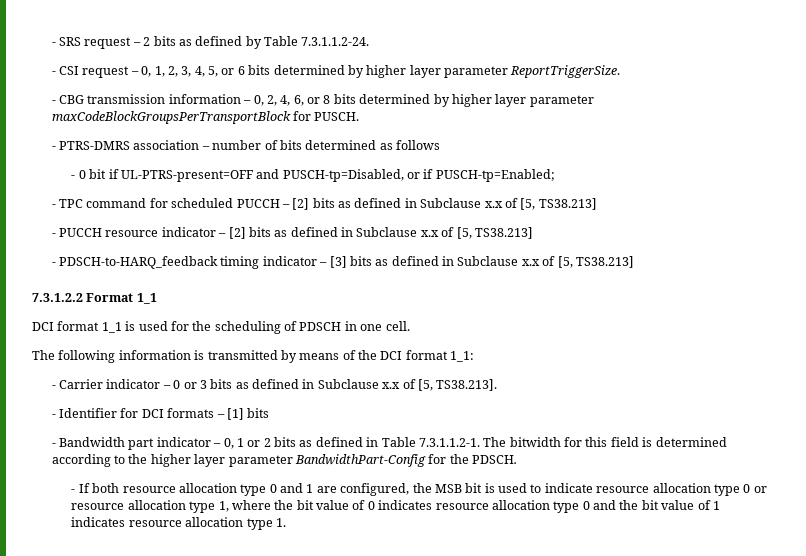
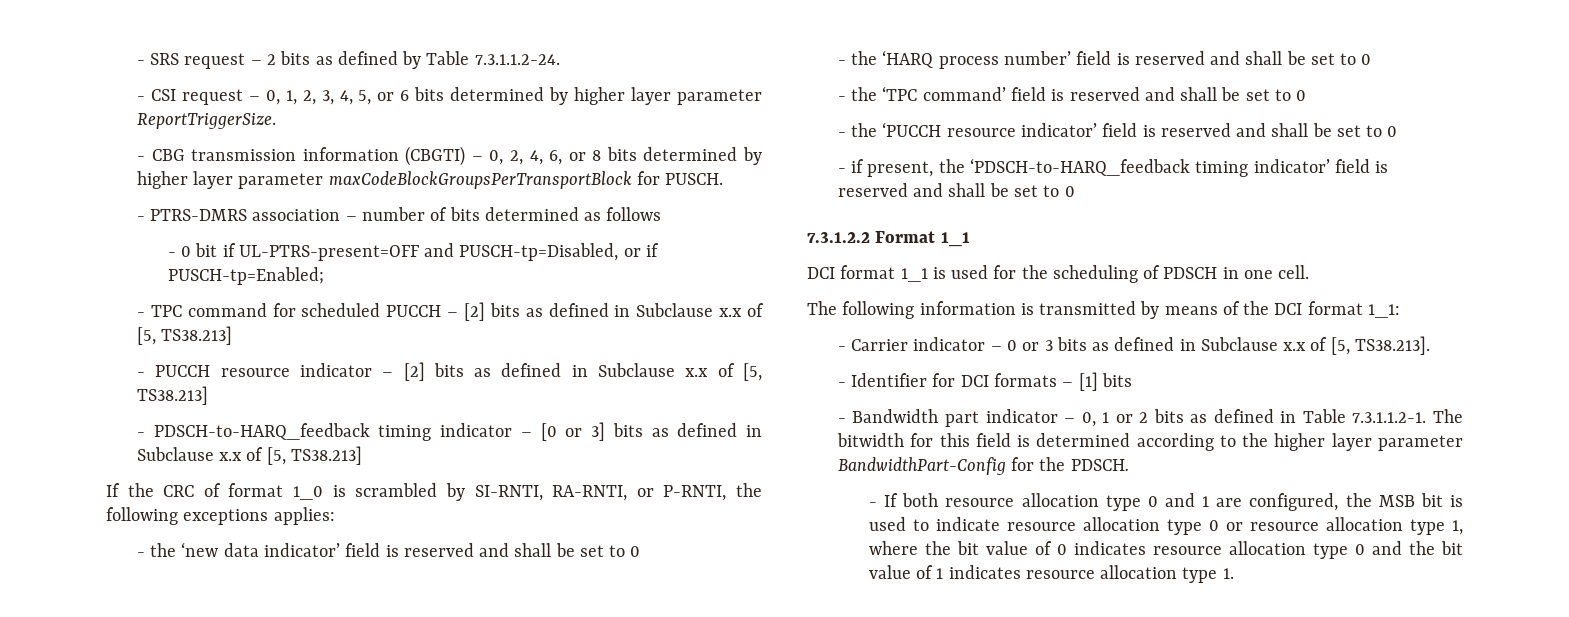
(241, 99) none -> [405,146,466,166] (CBGTI)
[329,256,634,268] [3] bits as defined in Subclause x.x of [5, TS38.213] -> [540,422,763,441] [136,446,363,465] [106,483,763,501] [106,507,335,525] [136,542,641,557] [837,50,1372,69] [837,86,1307,101] [837,122,1398,137] [837,158,1389,177] [837,183,1075,197] [0 or 3] bits as defined in Subclause x.x of [5, TS38.213] // If the CRC of format 1_0 is scrambled by SI-RNTI, RA-RNTI, or P-RNTI, the following exceptions applies: // - the ‘new data indicator’ field is reserved and shall be set to 0 // - the ‘HARQ process number’ field is reserved and shall be set to 0 // - the ‘TPC command’ field is reserved and shall be set to 0 // - the ‘PUCCH resource indicator’ field is reserved and shall be set to 0 // - if present, the ‘PDSCH-to-HARQ_feedback timing indicator’ field is reserved and shall be set to 0

